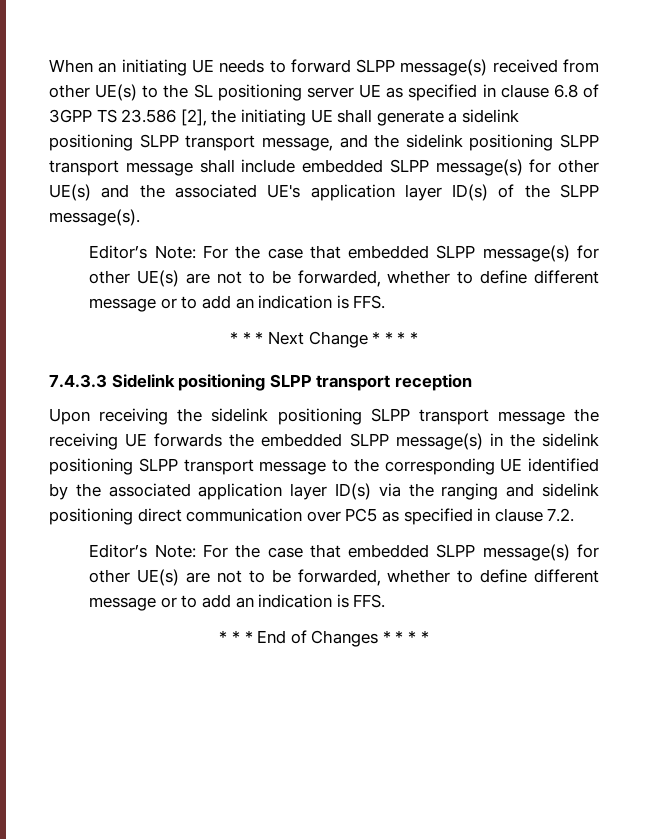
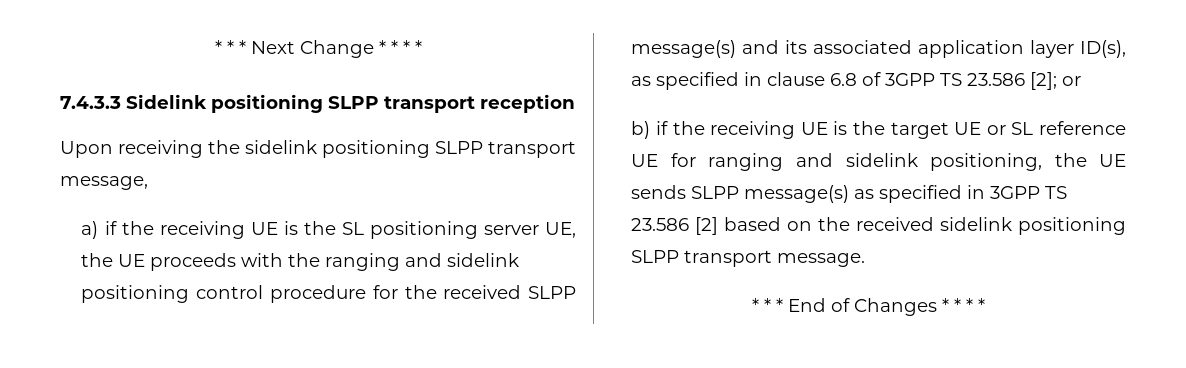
[49,59,600,76] [49,84,599,101] [49,109,519,126] [49,134,599,151] [49,159,599,176] [49,184,599,201] [49,209,140,226] [89,245,600,262] [89,270,599,287] [89,295,386,312] When an initiating UE needs to forward SLPP message(s) received from other UE(s) to the SL positioning server UE as specified in clause 6.8 of 3GPP TS 23.586 [2], the initiating UE shall generate a sidelink positioning SLPP transport message, and the sidelink positioning SLPP transport message shall include embedded SLPP message(s) for other UE(s) and the associated UE's application layer ID(s) of the SLPP message(s). // Editor’s Note: For the case that embedded SLPP message(s) for other UE(s) are not to be forwarded, whether to define different message or to add an indication is FFS. // -> (214, 47) none
[497,408,599,425] [49,433,599,450] [49,458,599,475] [49,483,401,500] message the receiving UE forwards the embedded SLPP message(s) in the sidelink positioning SLPP transport message to the corresponding UE identified by the associated application layer ID(s) via -> [60,176,148,190] [81,221,576,239] [81,253,284,271] message, // a) if the receiving UE is the SL positioning server UE, the UE proceeds with
[137,508,575,525] [89,544,600,561] [89,569,599,586] [89,594,386,611] direct communication over PC5 as specified in clause 7.2. // Editor’s Note: For the case that embedded SLPP message(s) for other UE(s) are not to be forwarded, whether to define different message or to add an indication is FFS. -> [196,285,576,303] [631,40,1126,58] [631,72,1082,90] [631,121,1126,139] [631,153,1126,171] [631,185,1068,203] [631,217,1126,235] [631,250,866,267] control procedure for the received SLPP message(s) and its associated application layer ID(s), as specified in clause 6.8 of 3GPP TS 23.586 [2]; or // b) if the receiving UE is the target UE or SL reference UE for ranging and sidelink positioning, the UE sends SLPP message(s) as specified in 3GPP TS 23.586 [2] based on the received sidelink positioning SLPP transport message.

